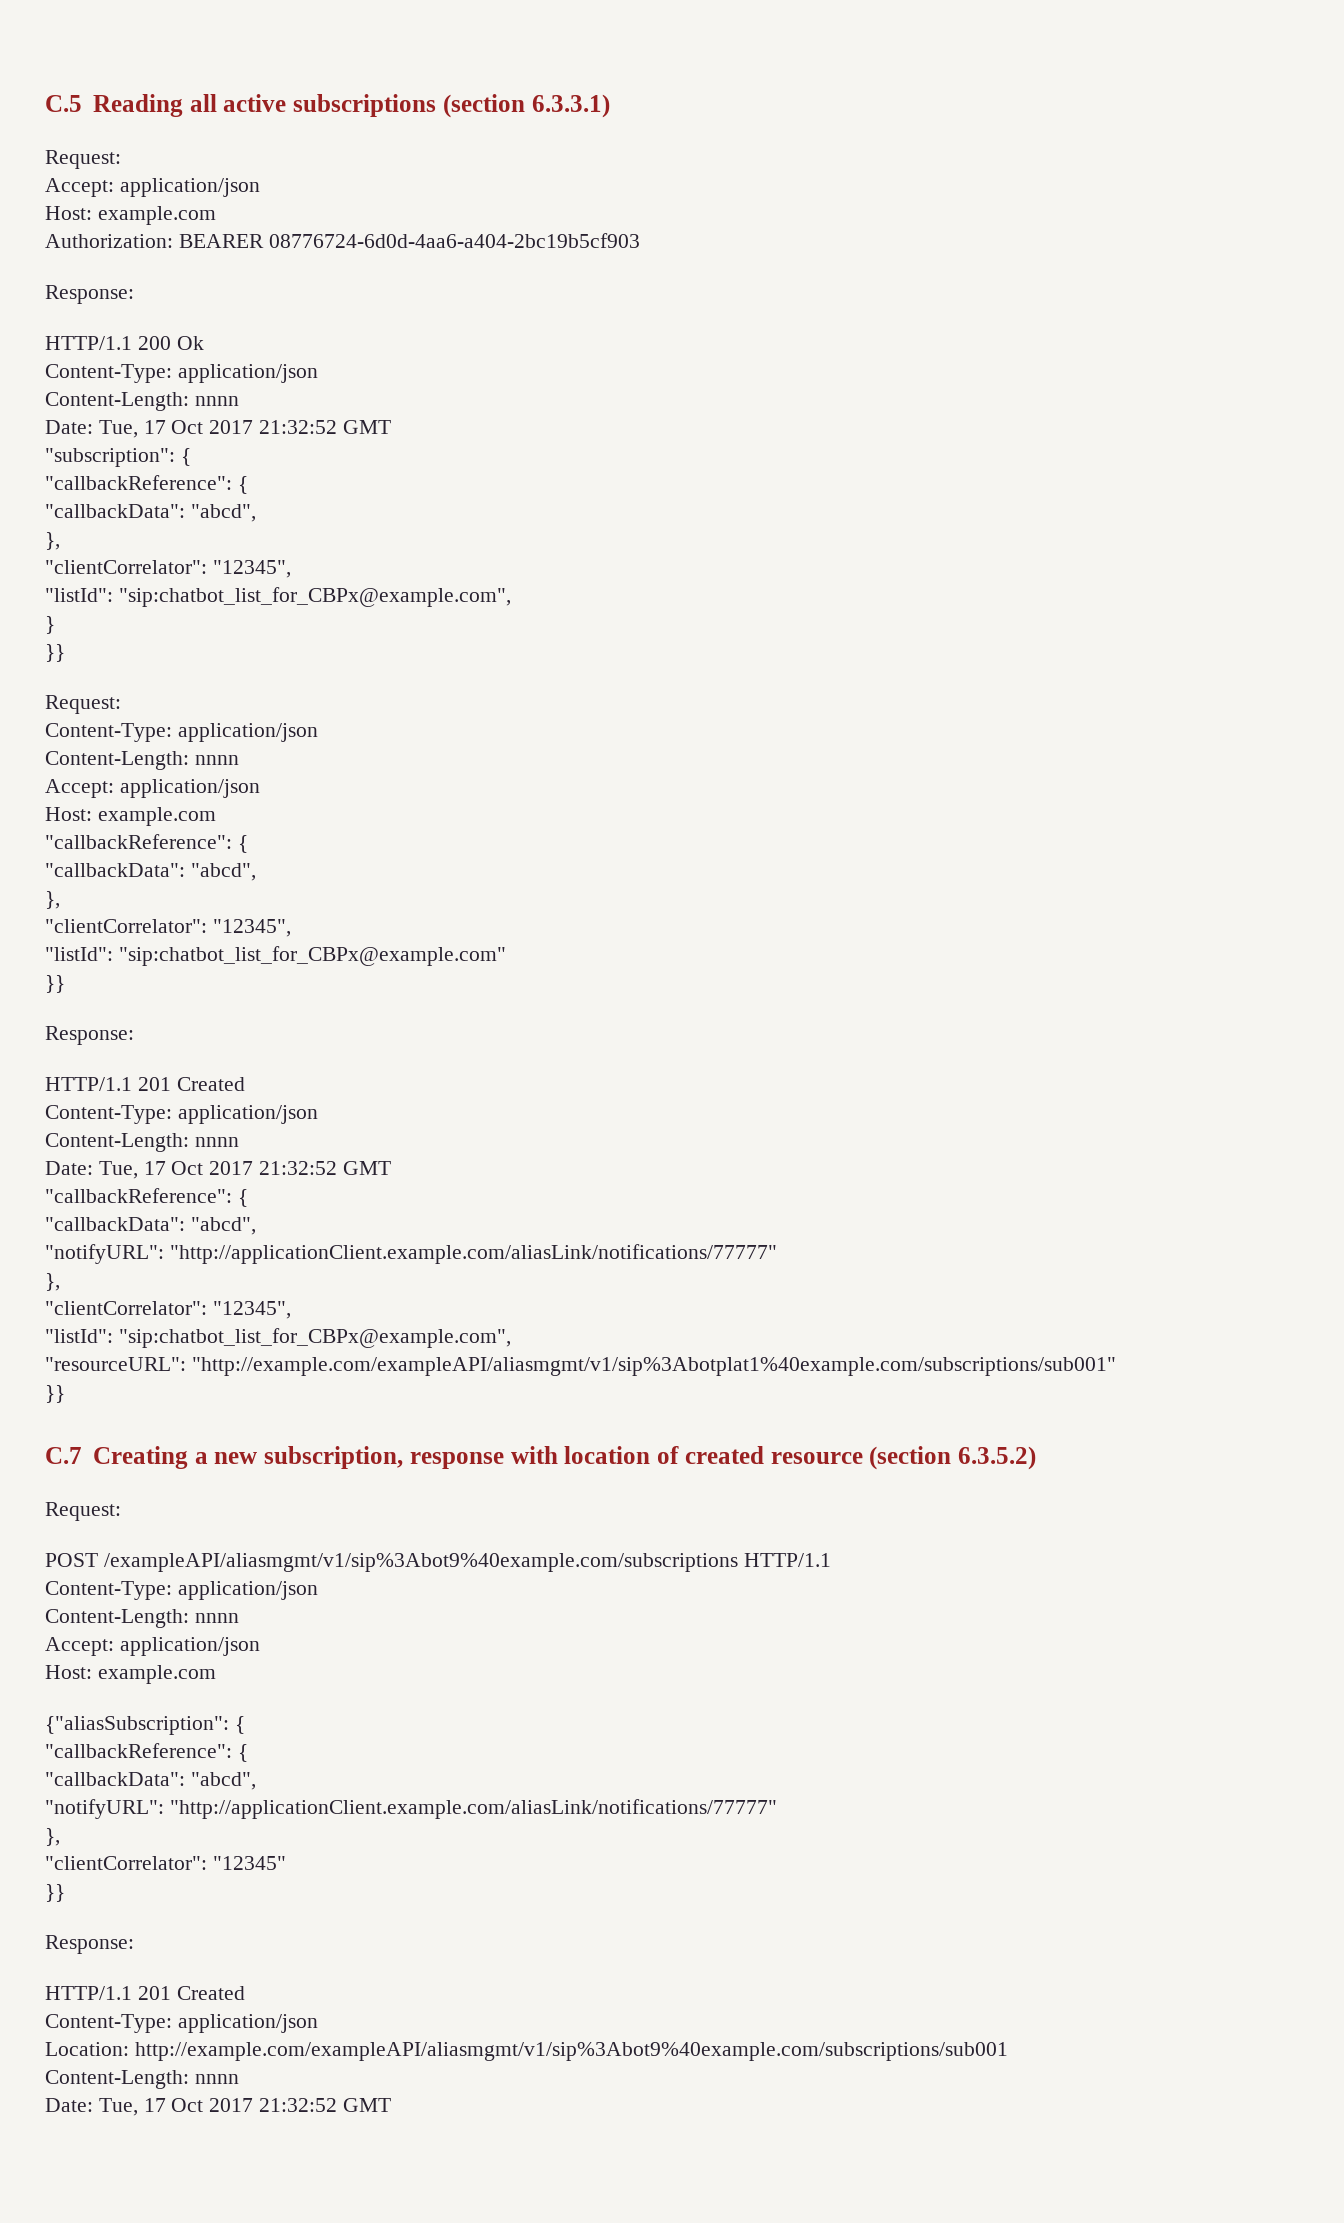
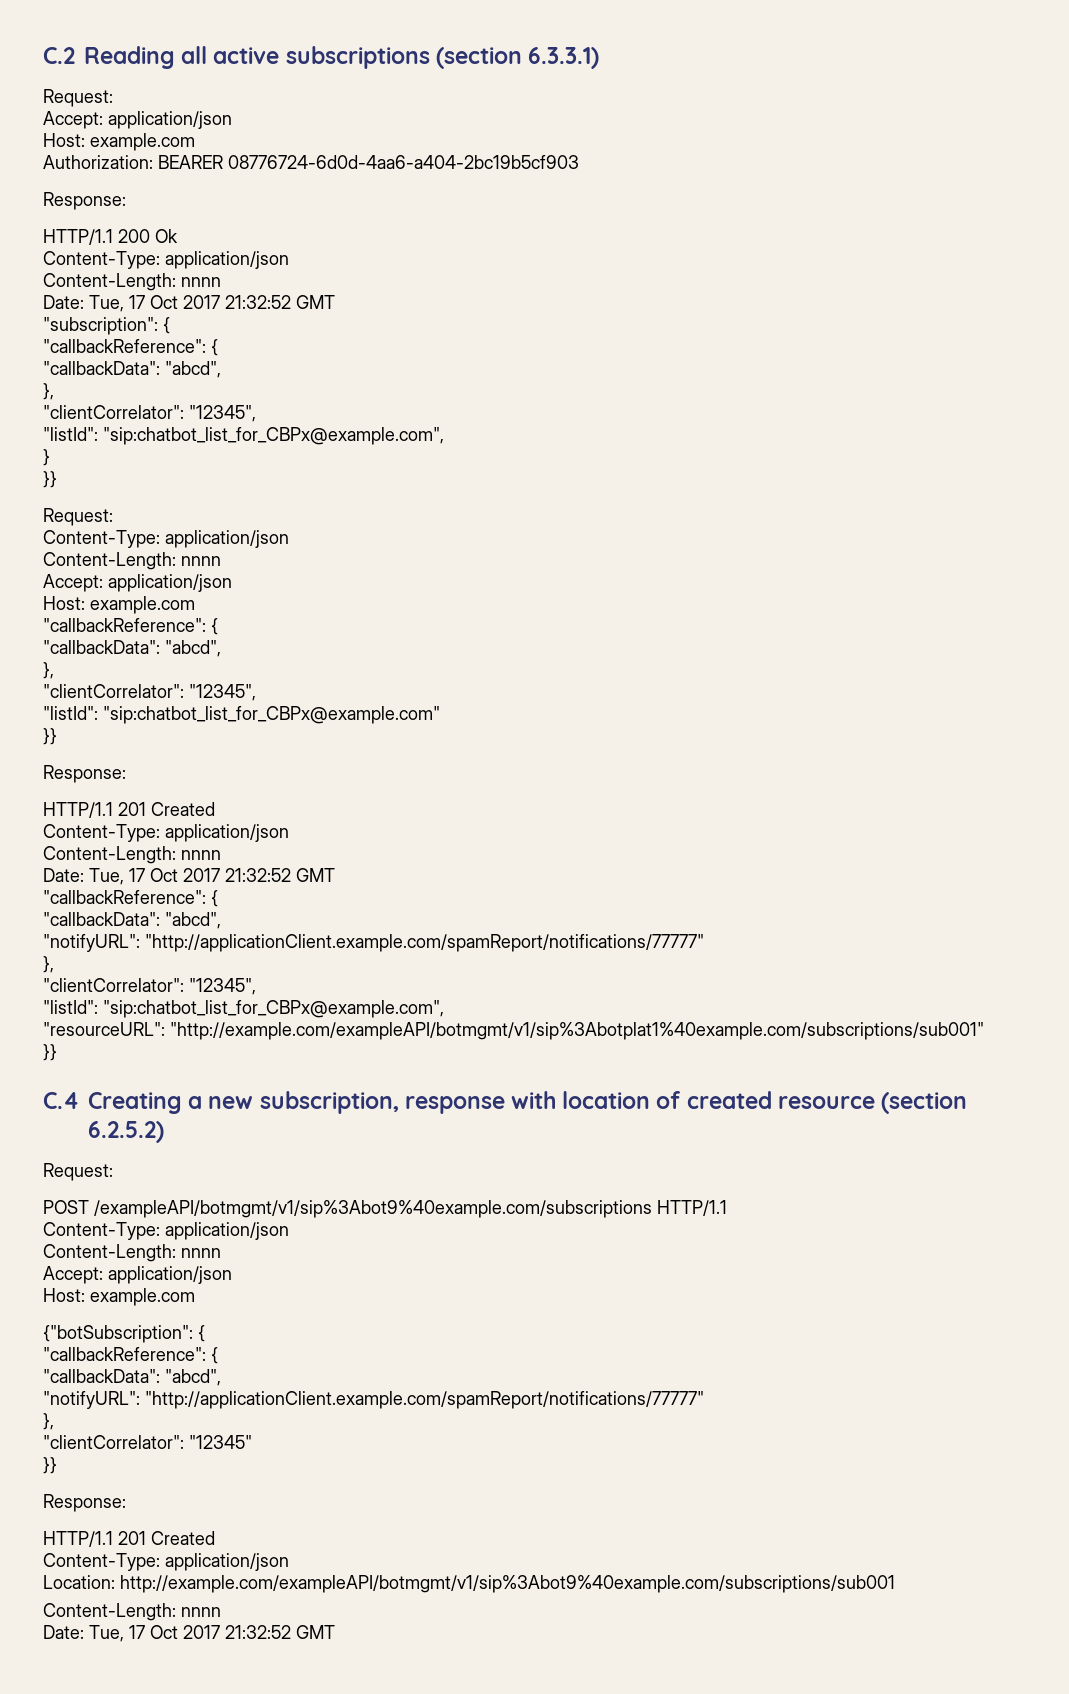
[45,95,82,112] C.5 -> [43,47,75,64] C.2
[169,1244,777,1264] "http://applicationClient.example.com/aliasLink/notifications/77777" -> [145,934,704,952] "http://applicationClient.example.com/spamReport/notifications/77777"
[191,1357,1116,1376] [45,1385,65,1403] [45,1447,82,1464] "http://example.com/exampleAPI/aliasmgmt/v1/sip%3Abotplat1%40example.com/subscriptions/sub001" // }} // C.7 -> [170,1022,984,1040] [43,1044,57,1061] [43,1092,79,1109] "http://example.com/exampleAPI/botmgmt/v1/sip%3Abotplat1%40example.com/subscriptions/sub001" // }} // C.4
[958,1446,1036,1470] 6.3.5.2) -> [88,1121,164,1143] 6.2.5.2)
[103,1553,738,1572] /exampleAPI/aliasmgmt/v1/sip%3Abot9%40example.com/subscriptions -> [94,1200,652,1218] /exampleAPI/botmgmt/v1/sip%3Abot9%40example.com/subscriptions
[45,1716,229,1735] {"aliasSubscription": -> [43,1325,193,1343] {"botSubscription":
[169,1799,777,1819] "http://applicationClient.example.com/aliasLink/notifications/77777" -> [145,1391,704,1409] "http://applicationClient.example.com/spamReport/notifications/77777"
[134,2042,1008,2061] http://example.com/exampleAPI/aliasmgmt/v1/sip%3Abot9%40example.com/subscriptions/sub001 -> [120,1575,895,1593] http://example.com/exampleAPI/botmgmt/v1/sip%3Abot9%40example.com/subscriptions/sub001

